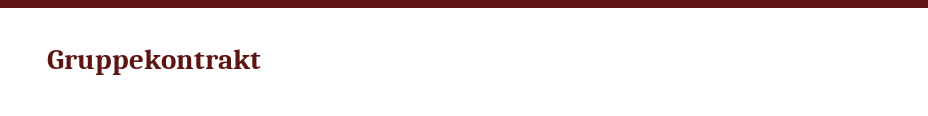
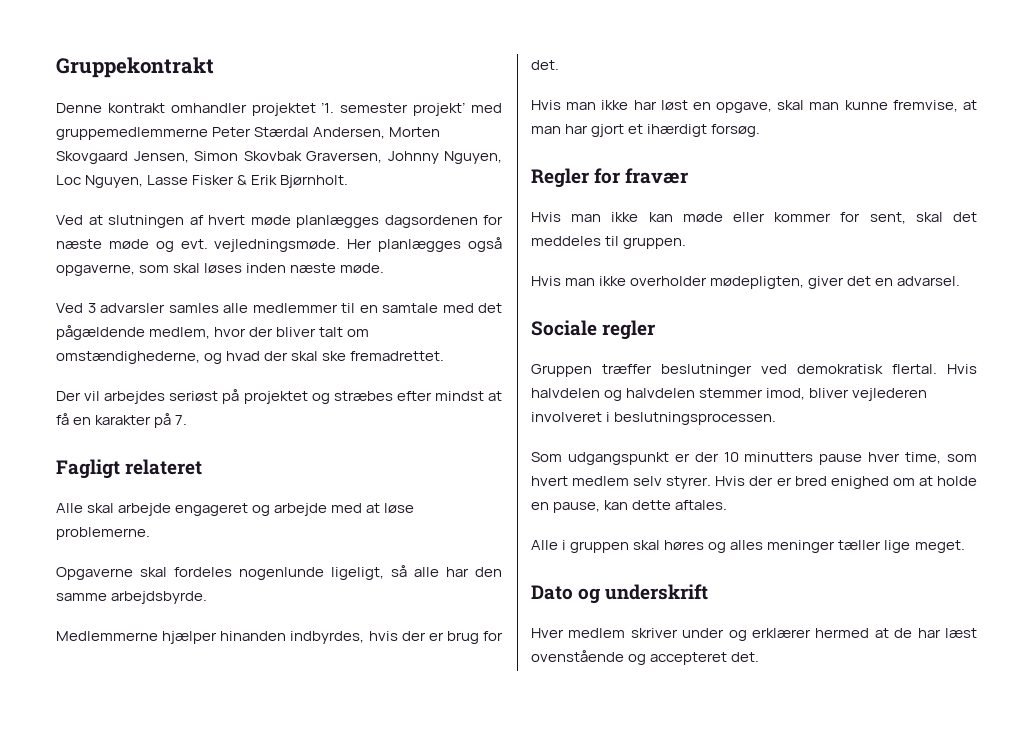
(261, 62) none -> [56,102,503,116] [56,127,441,140] [56,151,502,164] [56,175,349,188] [56,215,503,228] [56,237,502,252] [56,263,385,276] [56,303,502,313] [56,325,370,340] [56,351,445,364] [56,389,503,404] [56,413,188,428] [56,459,203,479] [56,503,415,516] [56,527,150,540] [56,565,502,580] [56,591,208,604] [56,631,503,644] [531,60,559,70] [531,100,977,113] [531,124,761,137] [531,168,689,188] [531,212,977,224] [531,236,687,249] [531,276,961,289] [531,320,656,340] [531,364,977,377] [531,388,928,401] [531,412,777,425] [531,452,978,465] [531,476,978,489] [531,500,728,513] [531,540,965,553] [531,584,709,604] [531,628,977,641] [531,650,760,665] // Denne kontrakt omhandler projektet ’1. semester projekt’ med gruppemedlemmerne Peter Stærdal Andersen, Morten Skovgaard Jensen, Simon Skovbak Graversen, Johnny Nguyen, Loc Nguyen, Lasse Fisker & Erik Bjørnholt. // Ved at slutningen af hvert møde planlægges dagsordenen for næste møde og evt. vejledningsmøde. Her planlægges også opgaverne, som skal løses inden næste møde. // Ved 3 advarsler samles alle medlemmer til en samtale med det pågældende medlem, hvor der bliver talt om omstændighederne, og hvad der skal ske fremadrettet. // Der vil arbejdes seriøst på projektet og stræbes efter mindst at få en karakter på 7. // Fagligt relateret // Alle skal arbejde engageret og arbejde med at løse problemerne. // Opgaverne skal fordeles nogenlunde ligeligt, så alle har den samme arbejdsbyrde. // Medlemmerne hjælper hinanden indbyrdes, hvis der er brug for det. // Hvis man ikke har løst en opgave, skal man kunne fremvise, at man har gjort et ihærdigt forsøg. // Regler for fravær // Hvis man ikke kan møde eller kommer for sent, skal det meddeles til gruppen. // Hvis man ikke overholder mødepligten, giver det en advarsel. // Sociale regler // Gruppen træffer beslutninger ved demokratisk flertal. Hvis halvdelen og halvdelen stemmer imod, bliver vejlederen involveret i beslutningsprocessen. // Som udgangspunkt er der 10 minutters pause hver time, som hvert medlem selv styrer. Hvis der er bred enighed om at holde en pause, kan dette aftales. // Alle i gruppen skal høres og alles meninger tæller lige meget. // Dato og underskrift // Hver medlem skriver under og erklærer hermed at de har læst ovenstående og accepteret det.

